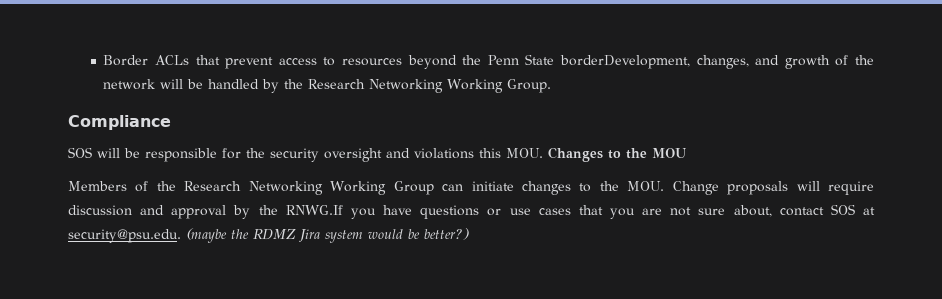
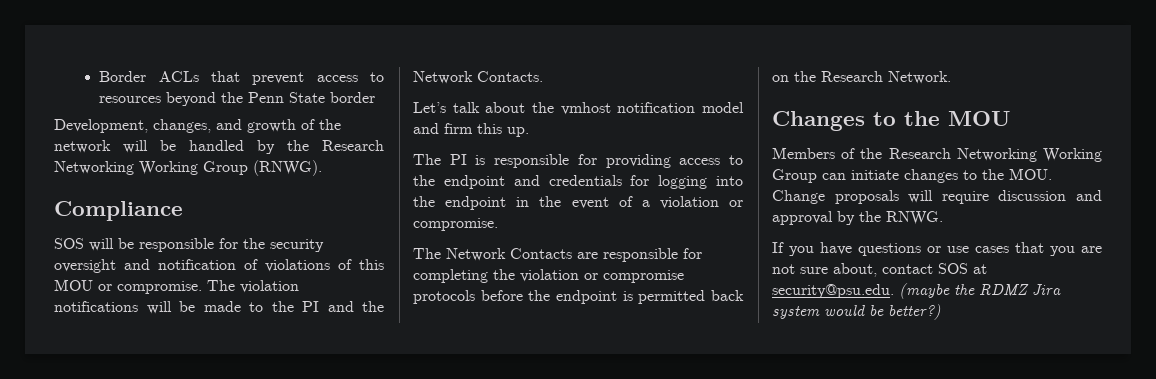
[560,55,691,69] borderDevelopment, -> [330,92,376,103] [54,119,148,133] border // Development,
[507,79,552,93] Group. -> [203,160,322,176] Group (RNWG).
[414,148,543,159] violations this MOU. -> [158,259,384,272] [54,279,299,294] [54,301,384,314] [413,71,543,84] [413,102,744,115] [413,123,529,137] [413,154,743,168] [413,175,743,189] [413,196,743,210] [413,218,498,231] [413,248,702,262] [413,269,684,283] [413,290,744,304] [772,71,951,84] notification of violations of this MOU or compromise. The violation notifications will be made to the PI and the Network Contacts. // Let’s talk about the vmhost notification model and firm this up. // The PI is responsible for providing access to the endpoint and credentials for logging into the endpoint in the event of a violation or compromise. // The Network Contacts are responsible for completing the violation or compromise protocols before the endpoint is permitted back on the Research Network. //
[285,205,343,215] RNWG.If -> [886,211,943,225] [772,242,784,253] RNWG. // If

